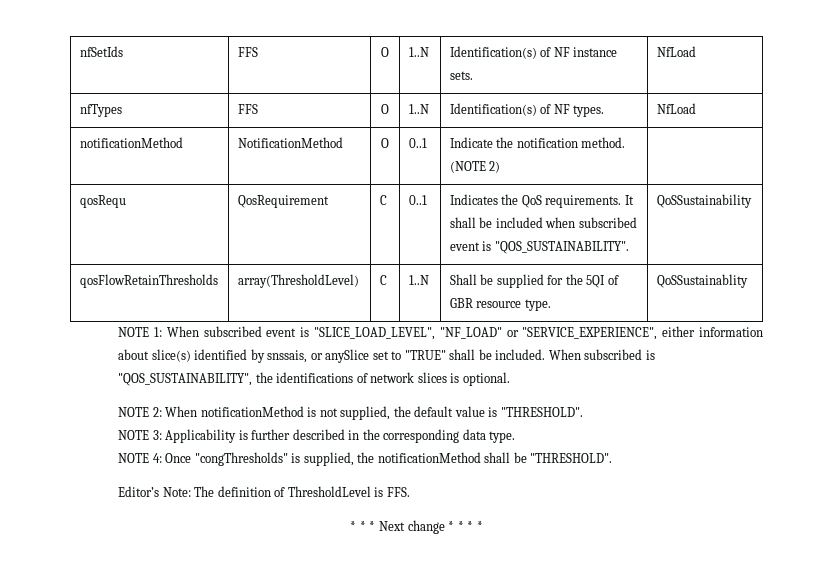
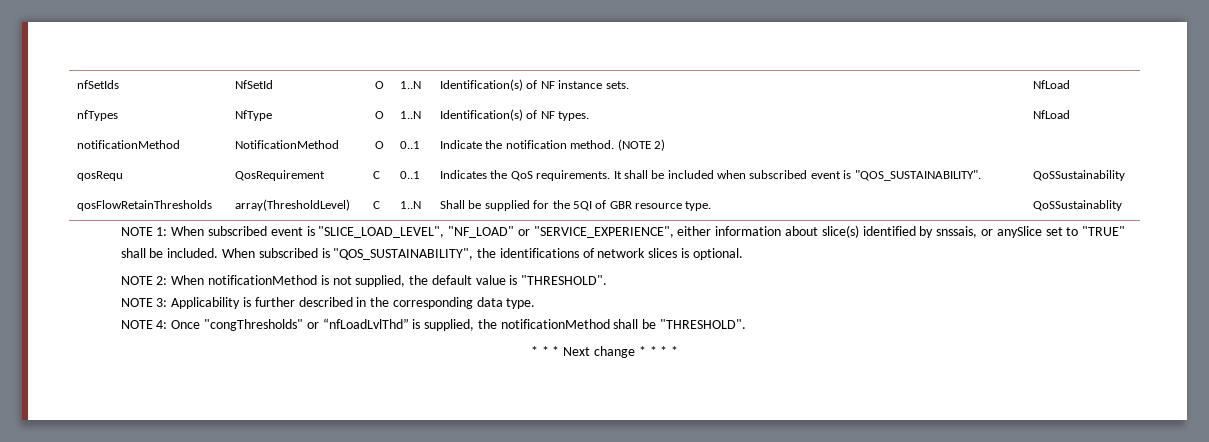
[237,47,258,57] FFS -> [235,80,274,89] NfSetId
[237,104,258,114] FFS -> [235,110,273,121] NfType
(288, 459) none -> [306,318,409,329] or “nfLoadLvlThd”
[118,486,410,497] // Editor’s Note: The definition of ThresholdLevel is FFS. -> (747, 324) none

